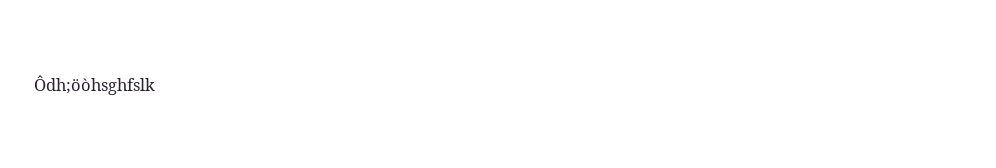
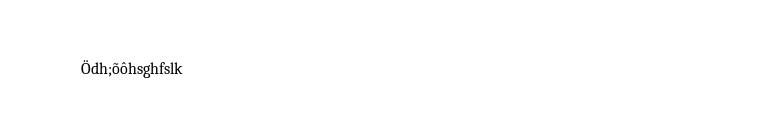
[34,75,155,95] Ôdh;öòhsghfslk -> [81,60,183,78] Ödh;õôhsghfslk

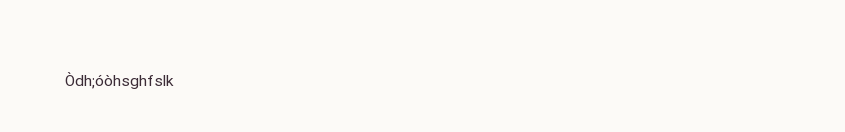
[81,60,183,78] Ödh;õôhsghfslk -> [65,72,174,89] Òdh;óòhsghfslk

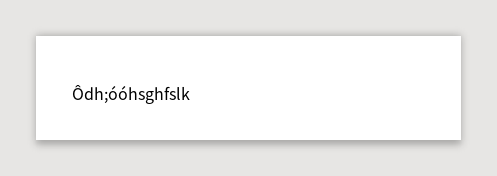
[65,72,174,89] Òdh;óòhsghfslk -> [72,85,190,104] Ôdh;óóhsghfslk

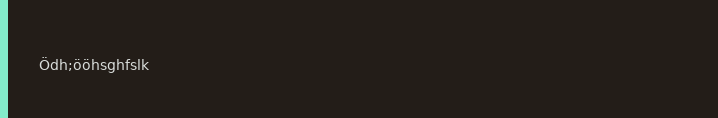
[72,85,190,104] Ôdh;óóhsghfslk -> [39,57,150,73] Ödh;ööhsghfslk

